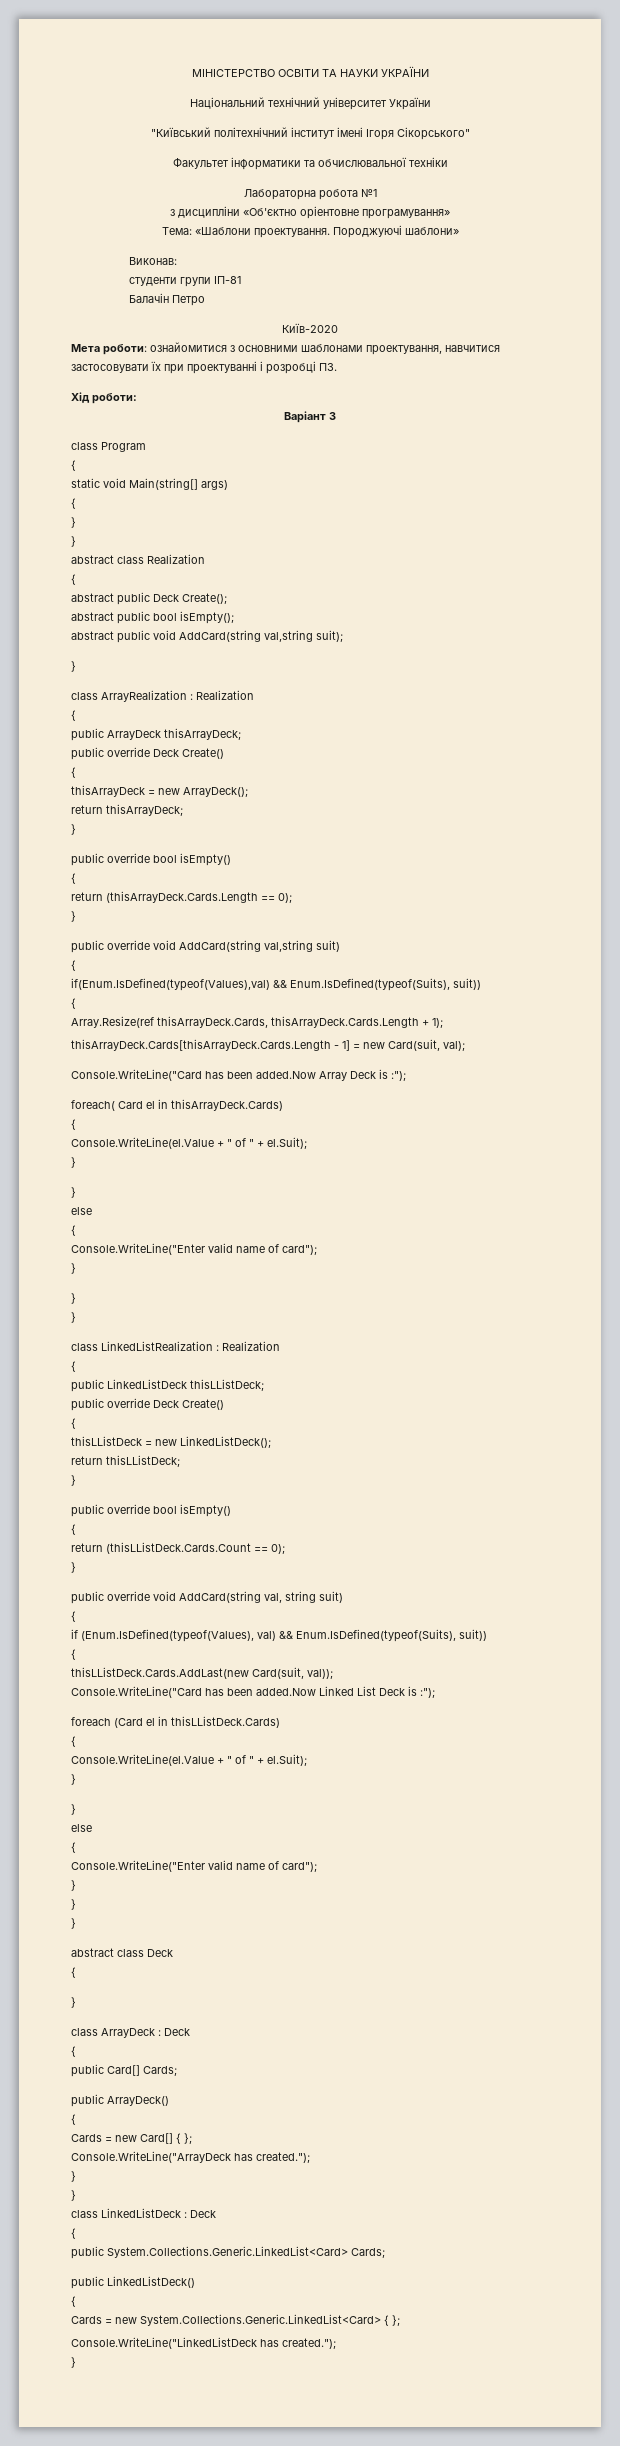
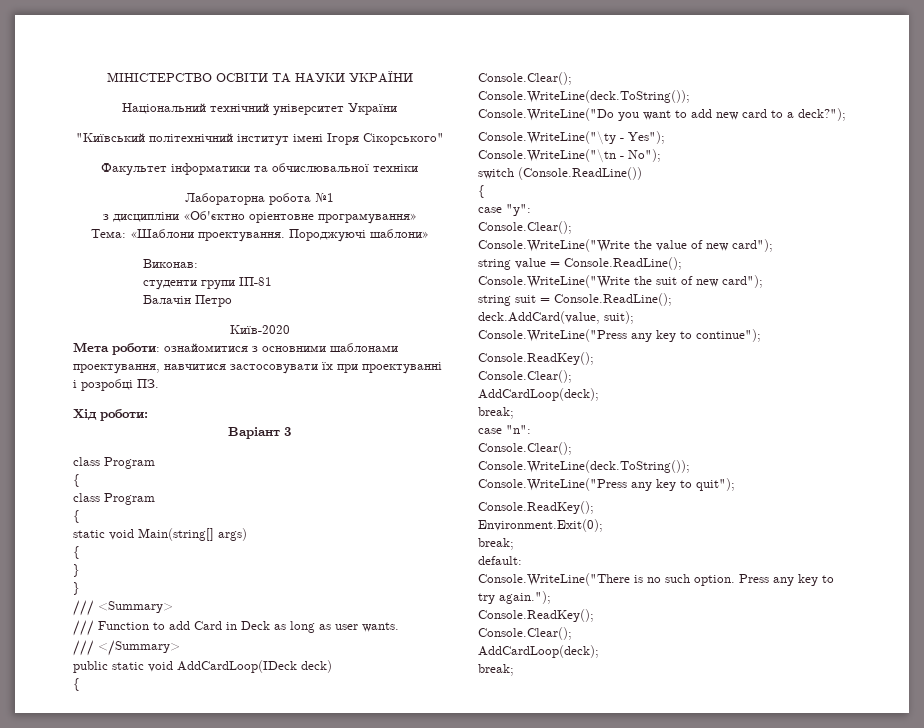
(76, 465) none -> [73,493,155,505] [73,510,80,523] // class Program // {
[71,554,205,564] [71,574,76,585] [71,592,227,605] [71,611,234,624] [71,630,343,643] [71,661,76,672] [71,690,254,702] [71,710,76,721] [71,728,241,741] [71,747,224,760] [71,767,76,778] [71,785,248,797] [71,804,183,816] [71,824,76,835] [71,853,231,866] [71,873,76,884] [71,891,292,903] [71,911,76,922] [71,940,340,953] [71,960,76,971] [71,978,481,991] [71,998,76,1009] [71,1016,443,1028] [71,1039,465,1051] [71,1069,406,1081] [71,1099,283,1111] [71,1119,76,1130] [71,1137,307,1149] [71,1157,76,1168] [71,1187,76,1198] [71,1207,92,1215] [71,1225,76,1236] [71,1243,317,1255] [71,1263,76,1274] [71,1293,76,1304] [71,1312,76,1323] [71,1341,280,1351] [71,1361,76,1372] [71,1379,264,1392] [71,1398,224,1411] [71,1418,76,1429] [71,1436,271,1448] [71,1455,180,1467] [71,1475,76,1486] [71,1504,231,1517] [71,1524,76,1535] [71,1542,285,1554] [71,1562,76,1573] [71,1591,343,1604] [71,1611,76,1622] [71,1629,487,1642] [71,1649,76,1660] [71,1667,333,1679] [71,1686,435,1698] [71,1716,280,1728] [71,1736,76,1747] [71,1754,307,1766] [71,1774,76,1785] [71,1804,76,1815] [71,1824,92,1832] [71,1842,76,1853] [71,1860,317,1872] [71,1880,76,1891] [71,1899,76,1910] [71,1918,76,1929] [71,1948,173,1957] [71,1967,76,1978] [71,1997,76,2008] [71,2028,190,2038] [71,2046,76,2057] [71,2064,177,2077] [71,2094,169,2107] [71,2114,76,2125] [71,2133,192,2144] [71,2151,310,2163] [71,2171,76,2182] [71,2190,76,2201] [71,2208,216,2218] [71,2228,76,2239] [71,2246,385,2259] [71,2276,195,2289] [71,2296,76,2307] [71,2314,400,2326] [71,2337,336,2349] [71,2357,76,2368] abstract class Realization // { // abstract public Deck Create(); // abstract public bool isEmpty(); // abstract public void AddCard(string val,string suit); // } // class ArrayRealization : Realization // { // public ArrayDeck thisArrayDeck; // public override Deck Create() // { // thisArrayDeck = new ArrayDeck(); // return thisArrayDeck; // } // public override bool isEmpty() // { // return (thisArrayDeck.Cards.Length == 0); // } // public override void AddCard(string val,string suit) // { // if(Enum.IsDefined(typeof(Values),val) && Enum.IsDefined(typeof(Suits), suit)) // { // Array.Resize(ref thisArrayDeck.Cards, thisArrayDeck.Cards.Length + 1); // thisArrayDeck.Cards[thisArrayDeck.Cards.Length - 1] = new Card(suit, val); // Console.WriteLine("Card has been added.Now Array Deck is :"); // foreach( Card el in thisArrayDeck.Cards) // { // Console.WriteLine(el.Value + " of " + el.Suit); // } // } // else // { // Console.WriteLine("Enter valid name of card"); // } // } // } // class LinkedListRealization : Realization // { // public LinkedListDeck thisLListDeck; // public override Deck Create() // { // thisLListDeck = new LinkedListDeck(); // return thisLListDeck; // } // public override bool isEmpty() // { // return (thisLListDeck.Cards.Count == 0); // } // public override void AddCard(string val, string suit) // { // if (Enum.IsDefined(typeof(Values), val) && Enum.IsDefined(typeof(Suits), suit)) // { // thisLListDeck.Cards.AddLast(new Card(suit, val)); // Console.WriteLine("Card has been added.Now Linked List Deck is :"); // foreach (Card el in thisLListDeck.Cards) // { // Console.WriteLine(el.Value + " of " + el.Suit); // } // } // else // { // Console.WriteLine("Enter valid name of card"); // } // } // } // abstract class Deck // { // } // class ArrayDeck : Deck // { // public Card[] Cards; // public ArrayDeck() // { // Cards = new Card[] { }; // Console.WriteLine("ArrayDeck has created."); // } // } // class LinkedListDeck : Deck // { // public System.Collections.Generic.LinkedList<Card> Cards; // public LinkedListDeck() // { // Cards = new System.Collections.Generic.LinkedList<Card> { }; // Console.WriteLine("LinkedListDeck has created."); // } -> [73,600,173,616] [73,620,399,636] [73,640,180,656] [73,660,332,673] [73,678,80,691] [478,72,572,85] [478,90,690,103] [478,108,846,121] [478,131,665,145] [478,149,661,163] [478,167,642,180] [478,185,485,198] [478,204,531,216] [478,221,572,234] [478,239,773,252] [478,257,682,270] [478,275,763,288] [478,293,672,306] [478,311,634,324] [478,329,761,342] [478,352,594,365] [478,370,572,383] [478,388,599,401] [478,407,514,419] [478,425,531,434] [478,442,572,455] [478,460,690,473] [478,478,735,491] [478,501,594,514] [478,519,603,532] [478,538,514,550] [478,556,522,565] [478,573,834,586] [478,591,551,604] [478,609,594,622] [478,627,572,640] [478,645,599,658] [478,664,514,676] /// <Summary> // /// Function to add Card in Deck as long as user wants. // /// </Summary> // public static void AddCardLoop(IDeck deck) // { // Console.Clear(); // Console.WriteLine(deck.ToString()); // Console.WriteLine("Do you want to add new card to a deck?"); // Console.WriteLine("\ty - Yes"); // Console.WriteLine("\tn - No"); // switch (Console.ReadLine()) // { // case "y": // Console.Clear(); // Console.WriteLine("Write the value of new card"); // string value = Console.ReadLine(); // Console.WriteLine("Write the suit of new card"); // string suit = Console.ReadLine(); // deck.AddCard(value, suit); // Console.WriteLine("Press any key to continue"); // Console.ReadKey(); // Console.Clear(); // AddCardLoop(deck); // break; // case "n": // Console.Clear(); // Console.WriteLine(deck.ToString()); // Console.WriteLine("Press any key to quit"); // Console.ReadKey(); // Environment.Exit(0); // break; // default: // Console.WriteLine("There is no such option. Press any key to try again."); // Console.ReadKey(); // Console.Clear(); // AddCardLoop(deck); // break;

